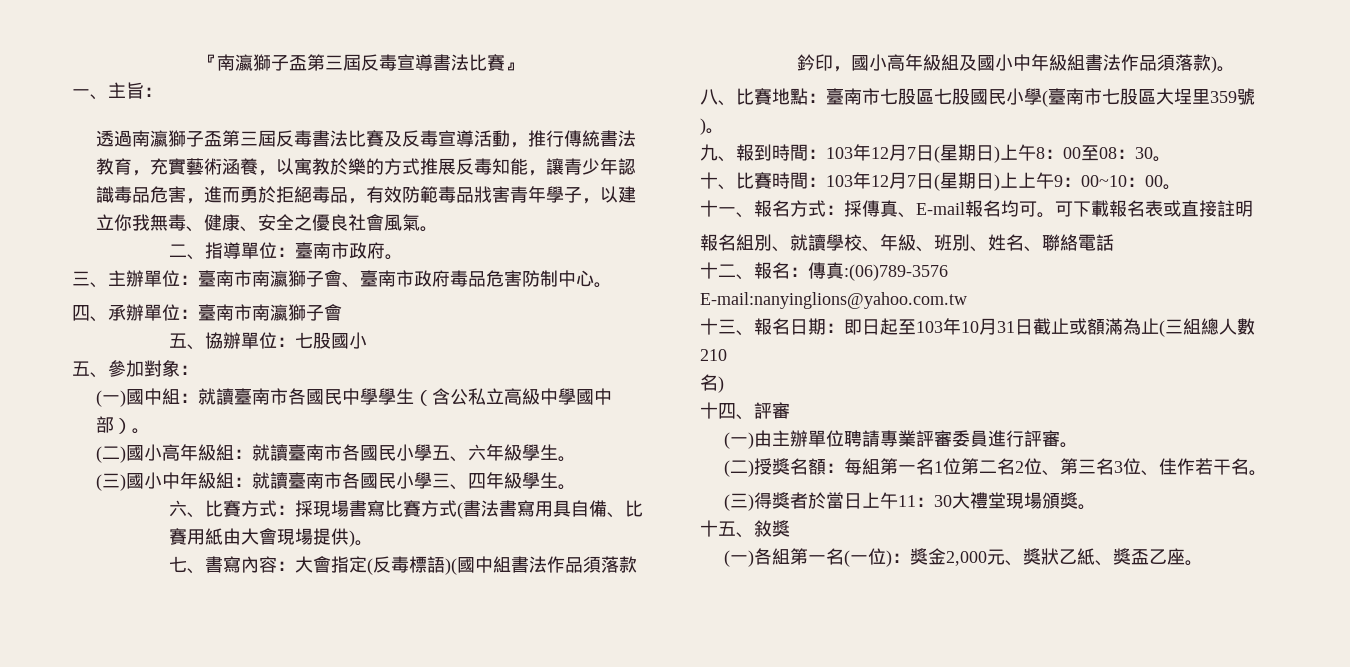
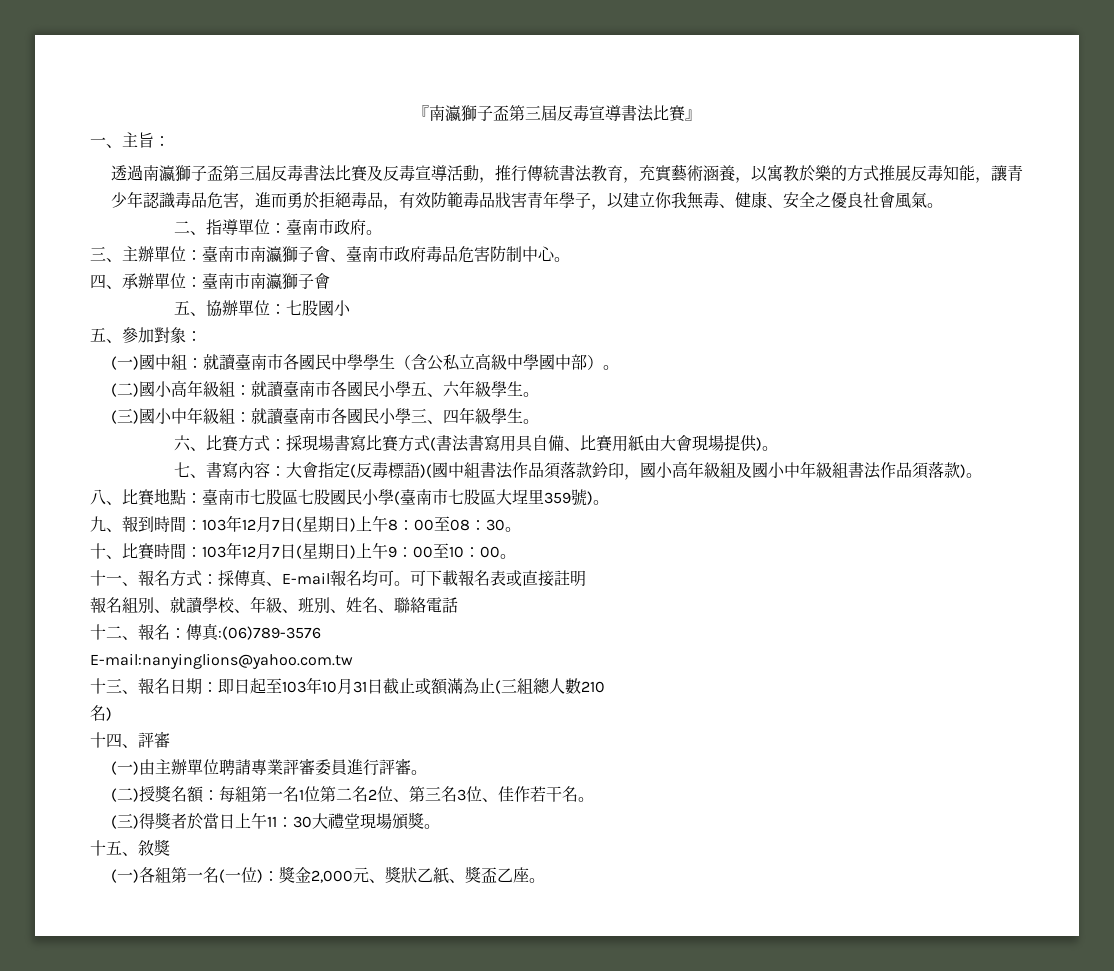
[1018,172,1036,188] 上 -> (372, 550) none
[1081,175,1127,187] 00~10 -> [413,543,464,558] 00至10

